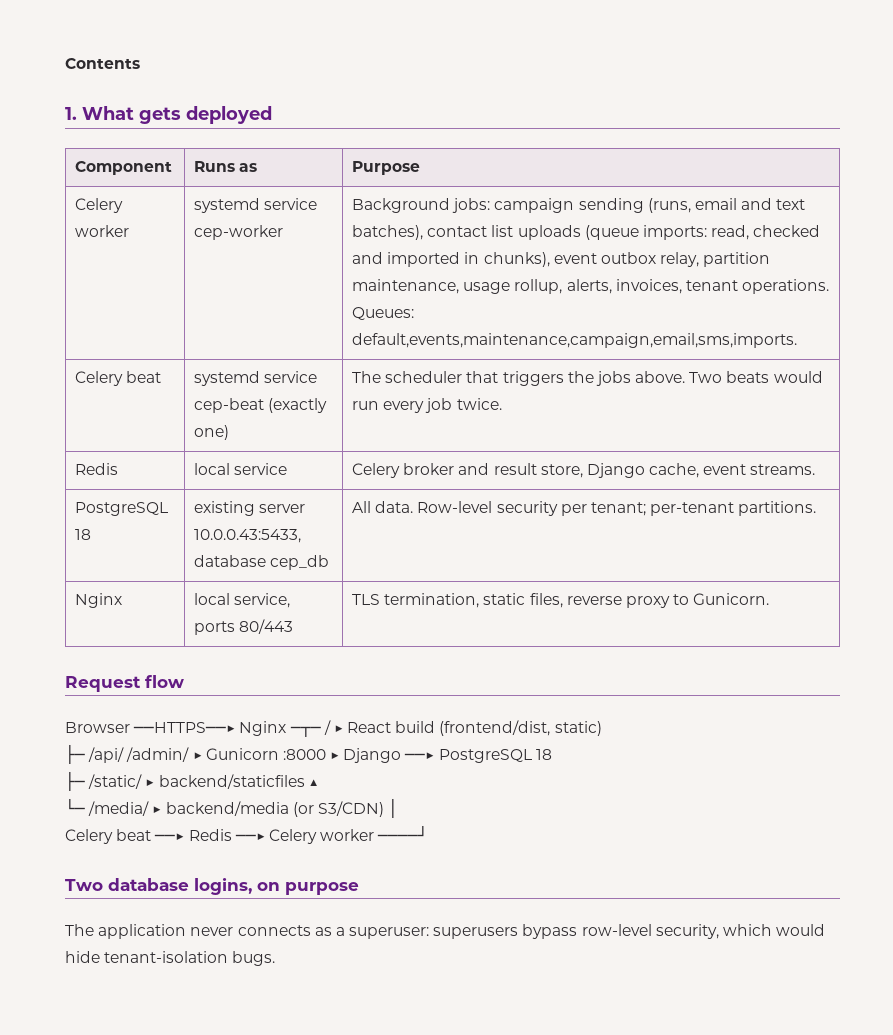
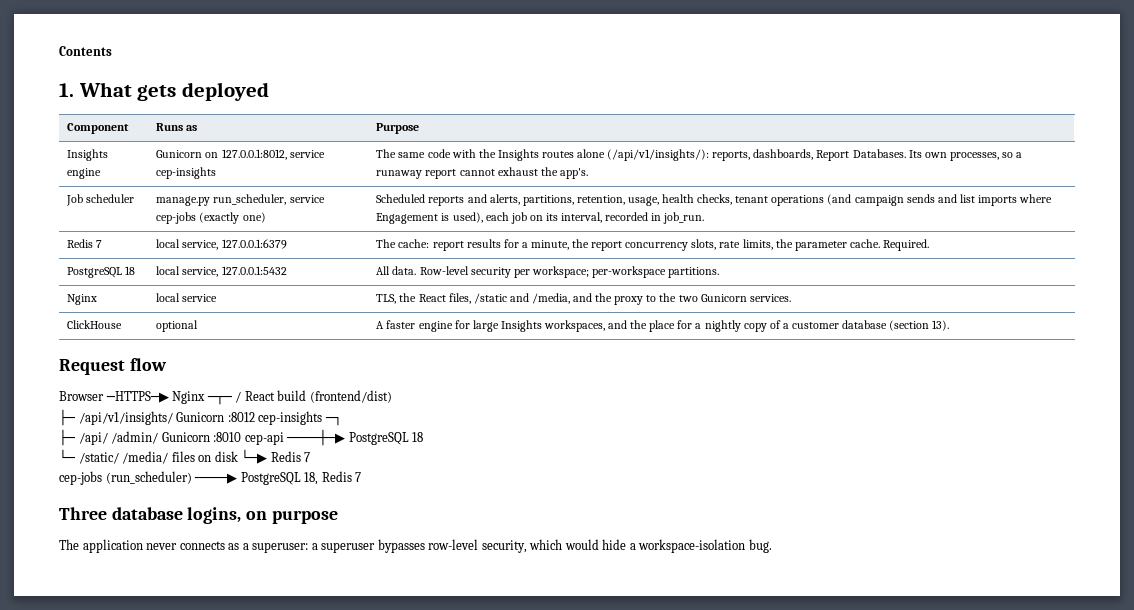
[75,198,124,213] [75,225,130,237] [194,198,318,213] [194,225,284,240] [352,198,806,213] [352,225,821,240] [352,252,771,267] [352,279,830,294] [352,307,415,320] [352,333,798,348] [75,371,162,386] [194,371,318,386] [194,398,328,413] [194,425,230,440] [352,371,823,386] [352,398,502,413] [75,463,119,475] [194,463,288,475] [352,463,816,478] [75,502,169,516] [75,529,92,540] [194,501,306,516] [194,529,302,543] [194,555,330,570] Celery worker | systemd service cep-worker | Background jobs: campaign sending (runs, email and text batches), contact list uploads (queue imports: read, checked and imported in chunks), event outbox relay, partition maintenance, usage rollup, alerts, invoices, tenant operations. Queues: default,events,maintenance,campaign,email,sms,imports. // Celery beat | systemd service cep-beat (exactly one) | The scheduler that triggers the jobs above. Two beats would run every job twice. // Redis | local service | Celery broker and result store, Django cache, event streams. // PostgreSQL 18 | existing server 10.0.0.43:5433, database cep_db -> [67,149,109,161] [67,168,102,179] [156,149,325,160] [156,167,217,179] [376,149,1023,161] [376,167,588,179] [66,194,135,206] [156,194,325,206] [156,212,266,224] [376,194,1053,206] [376,212,705,224] [67,239,103,248] [156,239,287,250] [376,239,929,251] [67,266,136,278] [156,266,287,277] Insights engine | Gunicorn on 127.0.0.1:8012, service cep-insights | The same code with the Insights routes alone (/api/v1/insights/): reports, dashboards, Report Databases. Its own processes, so a runaway report cannot exhaust the app's. // Job scheduler | manage.py run_scheduler, service cep-jobs (exactly one) | Scheduled reports and alerts, partitions, retention, usage, health checks, tenant operations (and campaign sends and list imports where Engagement is used), each job on its interval, recorded in job_run. // Redis 7 | local service, 127.0.0.1:6379 | The cache: report results for a minute, the report concurrency slots, rate limits, the parameter cache. Required. // PostgreSQL 18 | local service, 127.0.0.1:5432
[590,502,735,516] tenant; per-tenant -> [531,266,666,278] workspace; per-workspace
[234,593,291,608] [194,619,294,635] [352,593,770,608] service, ports 80/443 | TLS termination, static files, reverse proxy to Gunicorn. -> [182,294,218,302] [376,293,791,305] [67,320,123,329] [156,320,199,332] [376,320,950,332] service | TLS, the React files, /static and /media, and the proxy to the two Gunicorn services. // ClickHouse | optional | A faster engine for large Insights workspaces, and the place for a nightly copy of a customer database (section 13).
[133,722,236,733] ──HTTPS──▶ -> [105,391,169,403] ─HTTPS─▶
[333,725,343,733] ▶ -> (242, 397) none
[439,720,602,736] [65,744,552,764] [65,771,318,791] [65,798,399,818] [65,825,429,844] [65,879,103,891] (frontend/dist, static) // ├─ /api/ /admin/ ▶ Gunicorn :8000 ▶ Django ──▶ PostgreSQL 18 // ├─ /static/ ▶ backend/staticfiles ▲ // └─ /media/ ▶ backend/media (or S3/CDN) │ // Celery beat ──▶ Redis ──▶ Celery worker ────┘ // Two -> [309,390,392,403] [59,409,342,426] [59,429,424,446] [59,449,311,464] [59,471,362,485] [59,507,107,520] (frontend/dist) // ├─ /api/v1/insights/ Gunicorn :8012 cep-insights ─┐ // ├─ /api/ /admin/ Gunicorn :8010 cep-api ────┼─▶ PostgreSQL 18 // └─ /static/ /media/ files on disk └─▶ Redis 7 // cep-jobs (run_scheduler) ────▶ PostgreSQL 18, Redis 7 // Three
[433,924,578,939] superusers bypass -> [311,539,425,553] a superuser bypasses
[104,951,276,966] tenant-isolation bugs. -> [629,539,772,553] a workspace-isolation bug.

